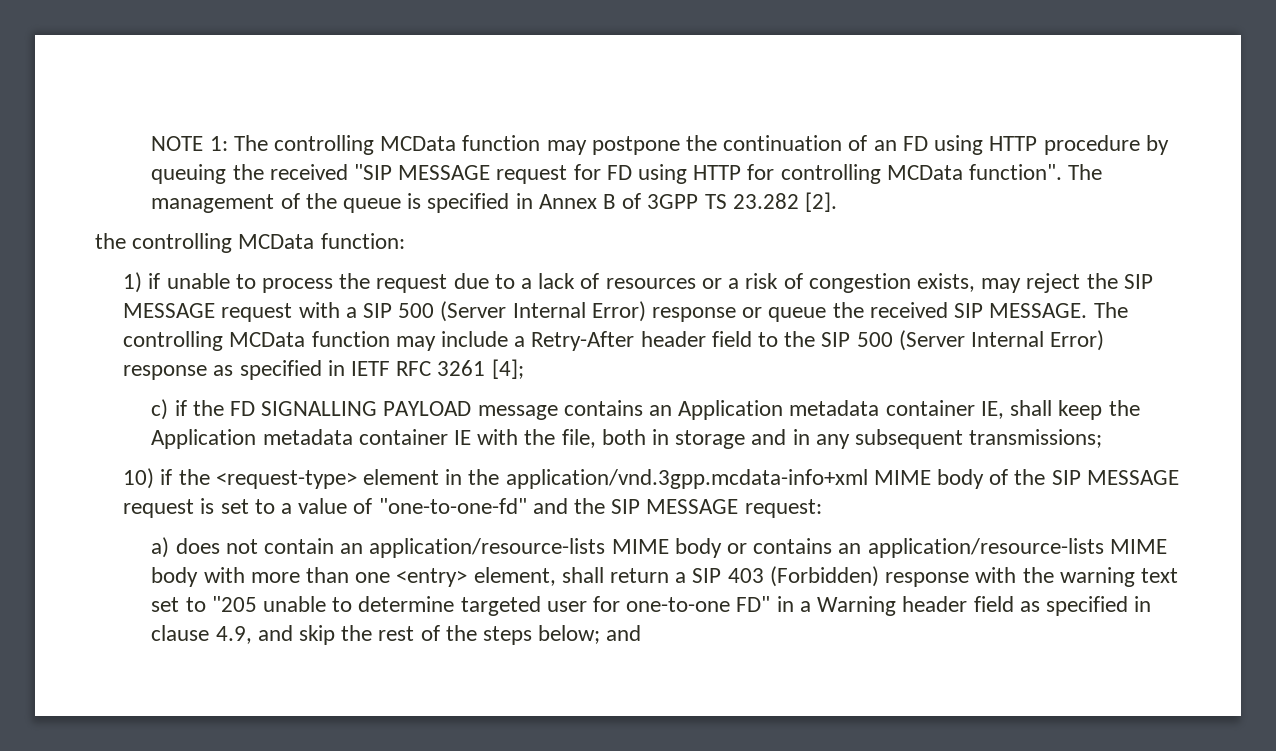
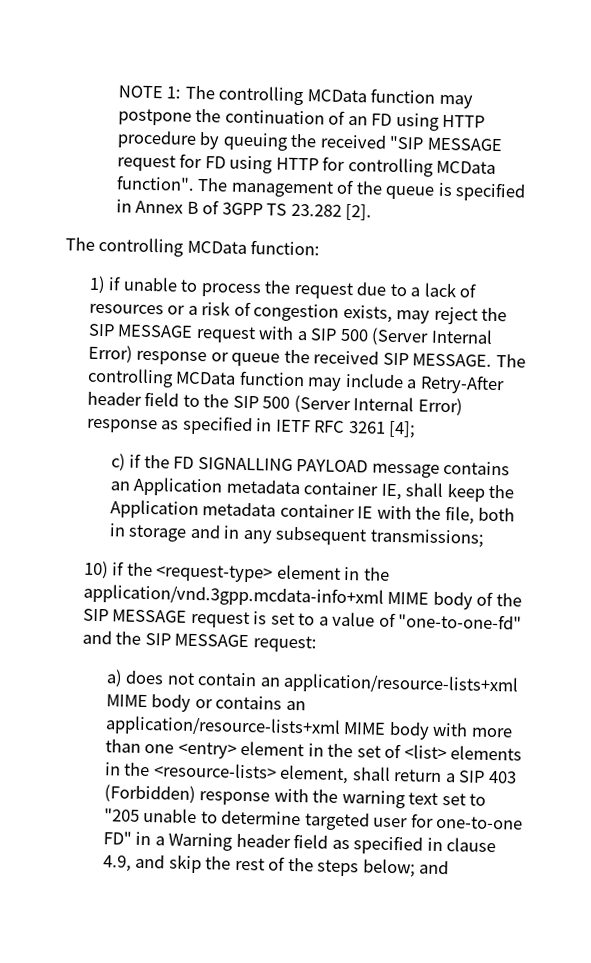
[95,233,126,249] the -> [65,237,95,251] The
[369,538,606,558] application/resource-lists -> [283,672,520,696] application/resource-lists+xml
[867,538,1104,558] application/resource-lists -> [105,715,342,738] application/resource-lists+xml
(468, 577) none -> [240,740,523,761] [105,762,277,779] element in the set of <list> elements in the <resource-lists>

